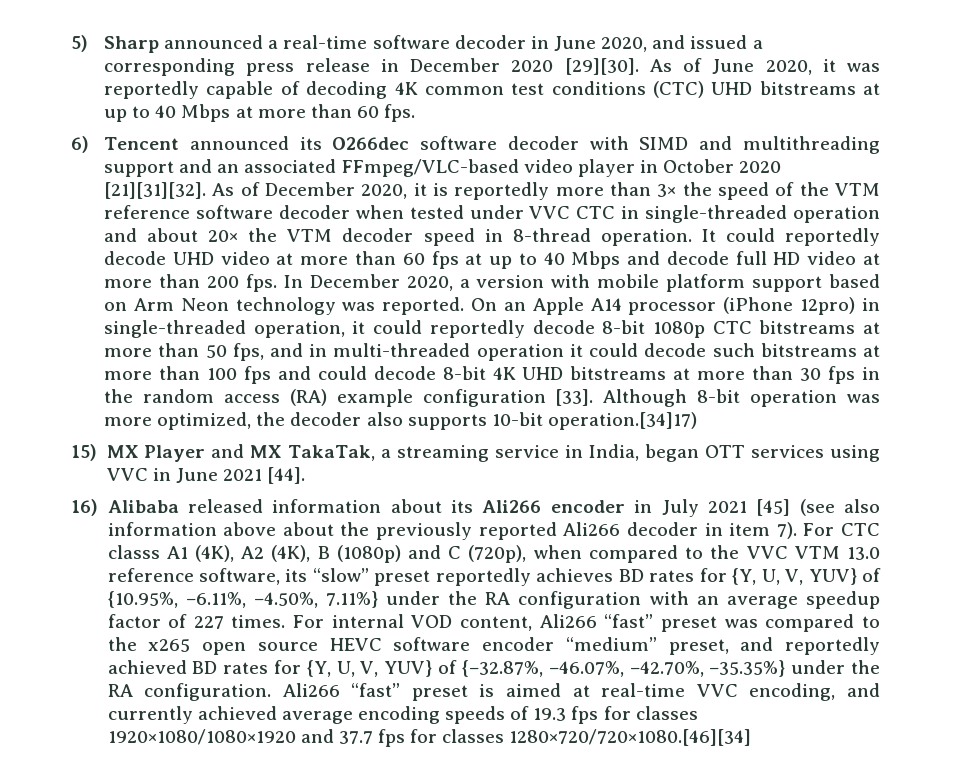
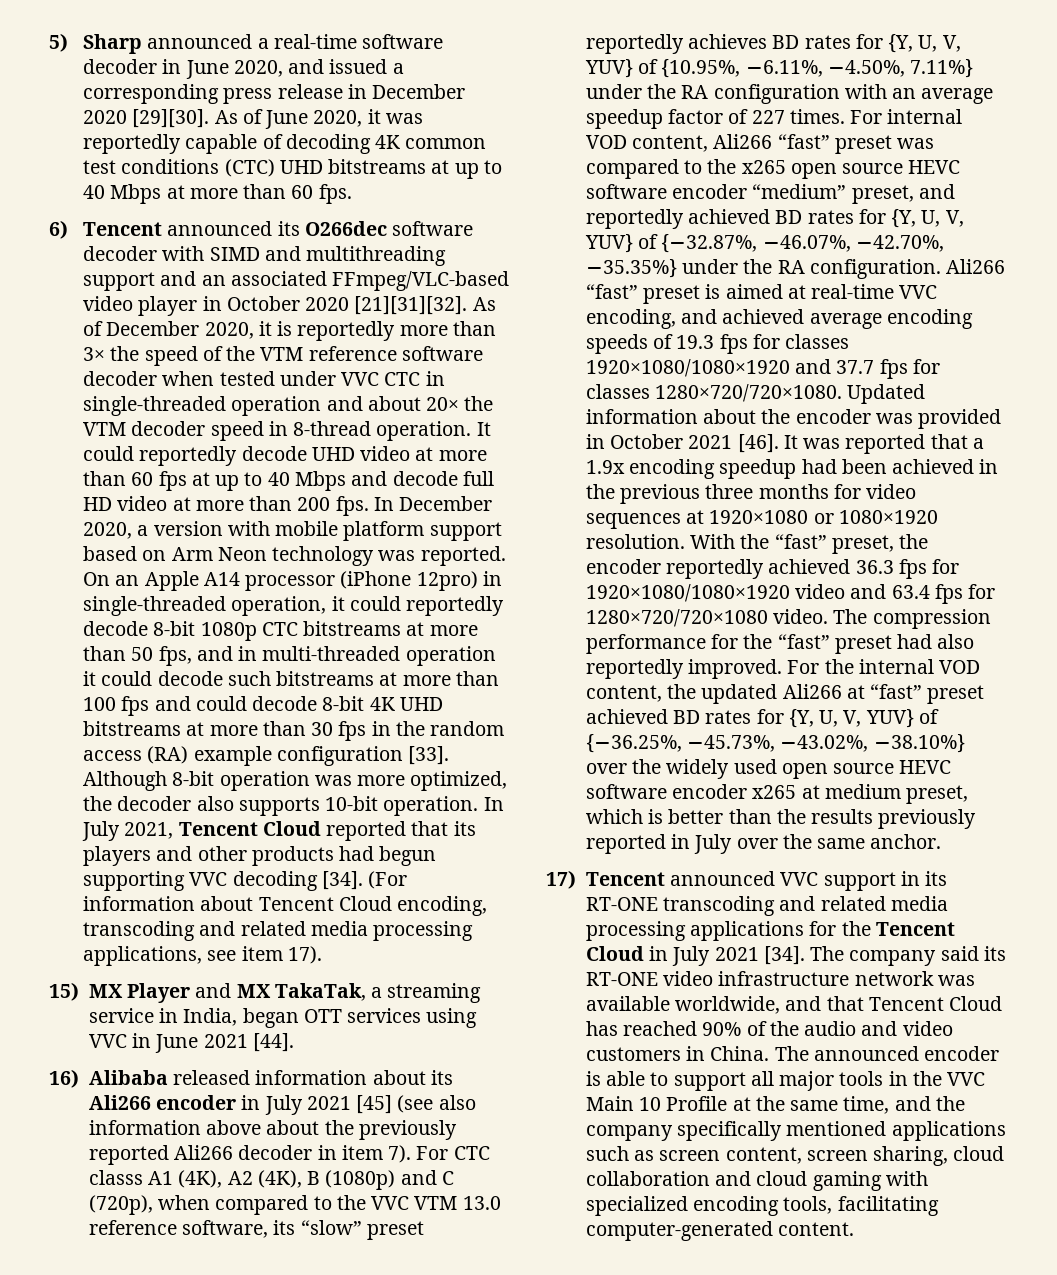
[548,412,698,430] operation.[34]17) -> [383,796,504,816] [82,821,476,841] [83,846,437,866] [83,871,408,891] [83,896,488,916] [83,921,474,941] [83,946,322,966] operation. In July 2021, Tencent Cloud reported that its players and other products had begun supporting VVC decoding [34]. (For information about Tencent Cloud encoding, transcoding and related media processing applications, see item 17).
[107,706,193,724] currently -> (718, 316) none
[509,729,752,746] 1280×720/720×1080.[46][34] -> [655,384,926,404] [585,409,1002,429] [585,434,984,454] [585,459,999,479] [585,484,917,504] [585,510,938,529] [585,534,929,554] [585,559,960,579] [585,584,996,604] [585,609,991,629] [585,634,975,654] [585,659,981,679] [585,684,985,704] [585,709,939,728] [585,734,965,753] [585,759,952,779] [585,784,969,804] [585,809,977,829] [585,834,942,854] [546,870,948,891] [585,896,948,916] [585,921,955,941] [585,946,1006,966] [585,971,975,986] [585,996,1003,1014] [585,1021,953,1036] [585,1046,1000,1061] [585,1071,986,1091] [585,1096,965,1114] [585,1121,1006,1141] [585,1146,1005,1166] [585,1171,928,1191] [585,1196,939,1216] [585,1221,855,1241] 1280×720/720×1080. Updated information about the encoder was provided in October 2021 [46]. It was reported that a 1.9x encoding speedup had been achieved in the previous three months for video sequences at 1920×1080 or 1080×1920 resolution. With the “fast” preset, the encoder reportedly achieved 36.3 fps for 1920×1080/1080×1920 video and 63.4 fps for 1280×720/720×1080 video. The compression performance for the “fast” preset had also reportedly improved. For the internal VOD content, the updated Ali266 at “fast” preset achieved BD rates for {Y, U, V, YUV} of {−36.25%, −45.73%, −43.02%, −38.10%} over the widely used open source HEVC software encoder x265 at medium preset, which is better than the results previously reported in July over the same anchor. // 17) Tencent announced VVC support in its RT-ONE transcoding and related media processing applications for the Tencent Cloud in July 2021 [34]. The company said its RT-ONE video infrastructure network was available worldwide, and that Tencent Cloud has reached 90% of the audio and video customers in China. The announced encoder is able to support all major tools in the VVC Main 10 Profile at the same time, and the company specifically mentioned applications such as screen content, screen sharing, cloud collaboration and cloud gaming with specialized encoding tools, facilitating computer-generated content.

